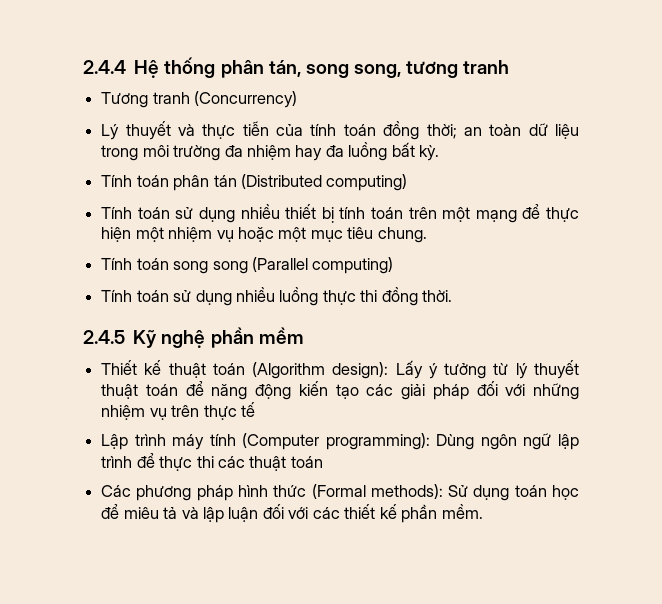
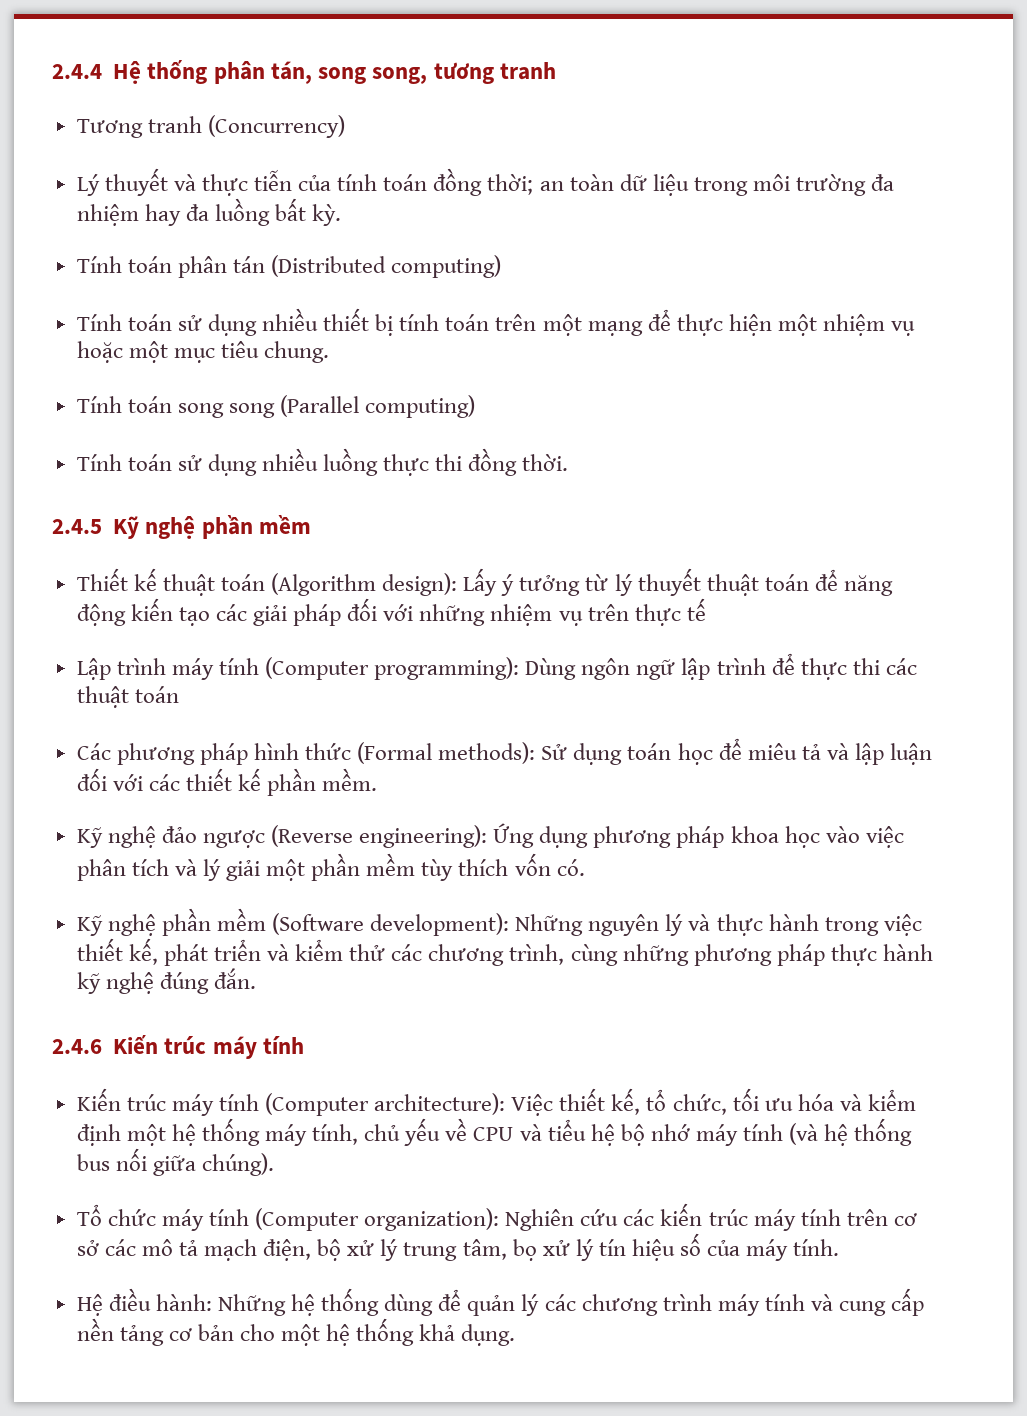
(483, 511) none -> [76,823,904,848] [76,853,585,881] [76,908,922,936] [76,938,933,966] [76,968,256,994] [52,1035,304,1059] [76,1088,916,1116] [76,1118,913,1146] [76,1148,274,1176] [76,1203,917,1231] [76,1233,840,1261] [76,1288,925,1316] [76,1318,516,1346] // Kỹ nghệ đảo ngược (Reverse engineering): Ứng dụng phương pháp khoa học vào việc phân tích và lý giải một phần mềm tùy thích vốn có. // Kỹ nghệ phần mềm (Software development): Những nguyên lý và thực hành trong việc thiết kế, phát triển và kiểm thử các chương trình, cùng những phương pháp thực hành kỹ nghệ đúng đắn. // 2.4.6 Kiến trúc máy tính // Kiến trúc máy tính (Computer architecture): Việc thiết kế, tổ chức, tối ưu hóa và kiểm định một hệ thống máy tính, chủ yếu về CPU và tiểu hệ bộ nhớ máy tính (và hệ thống bus nối giữa chúng). // Tổ chức máy tính (Computer organization): Nghiên cứu các kiến trúc máy tính trên cơ sở các mô tả mạch điện, bộ xử lý trung tâm, bọ xử lý tín hiệu số của máy tính. // Hệ điều hành: Những hệ thống dùng để quản lý các chương trình máy tính và cung cấp nền tảng cơ bản cho một hệ thống khả dụng.

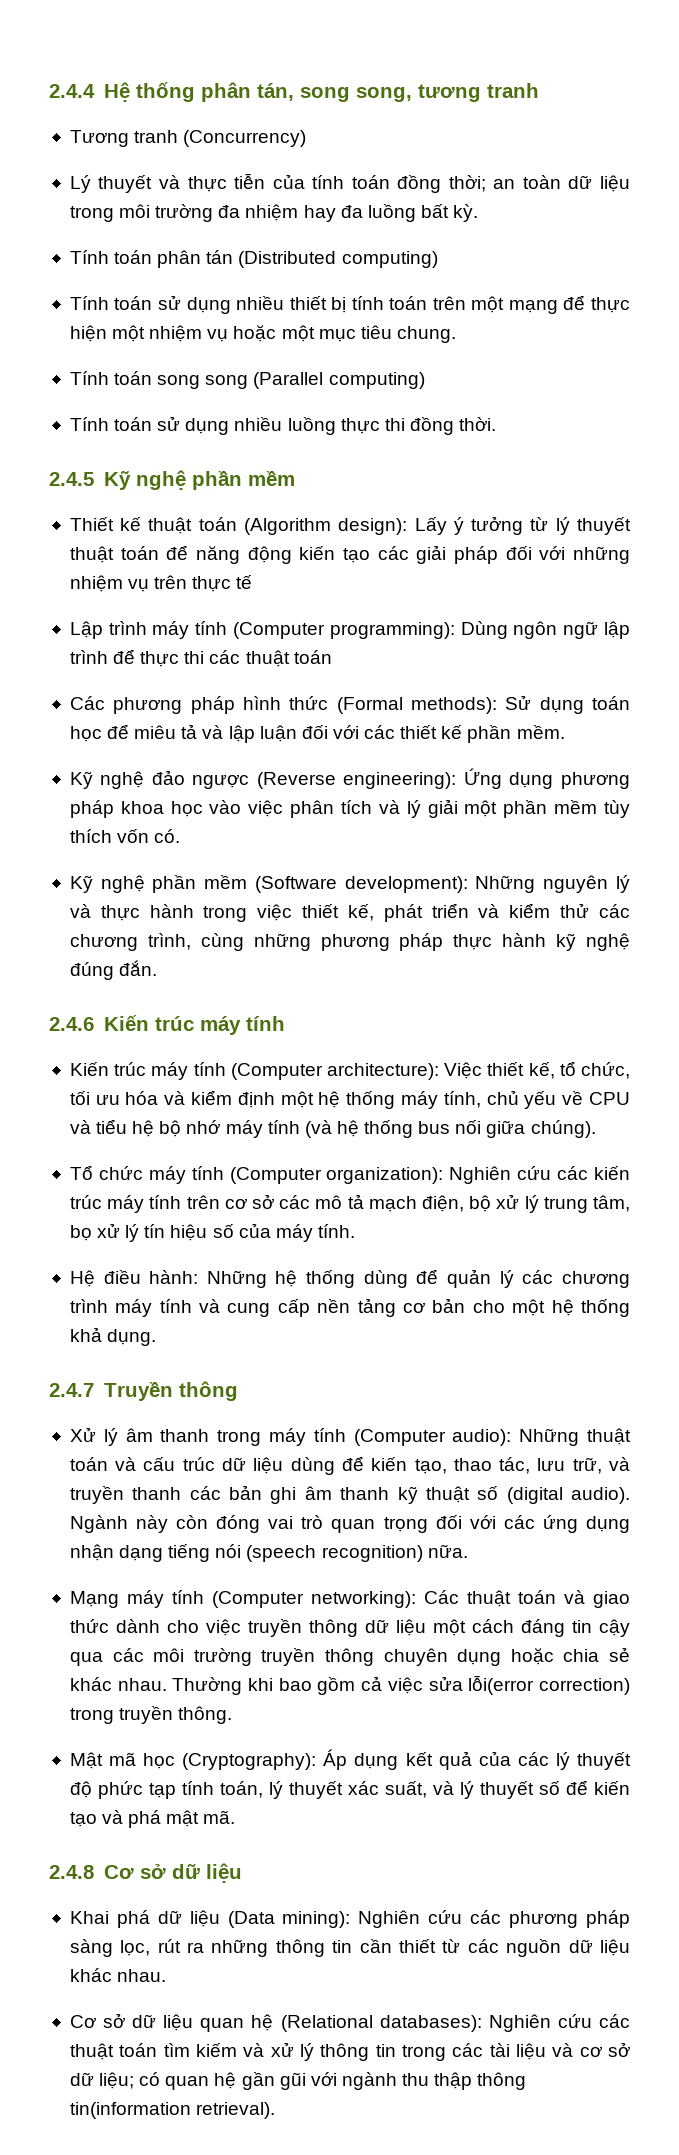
(516, 1335) none -> [49,1381,238,1401] [69,1427,632,1446] [69,1456,630,1475] [69,1485,630,1504] [69,1515,630,1533] [69,1544,468,1562] [69,1590,630,1608] [69,1619,630,1637] [69,1647,630,1666] [69,1675,631,1695] [69,1706,233,1724] [69,1749,632,1770] [69,1780,631,1799] [69,1810,236,1828] [49,1863,242,1883] [69,1910,631,1928] [69,1939,630,1957] [69,1968,167,1982] [69,2013,631,2032] [69,2042,630,2061] [69,2072,527,2090] [69,2102,276,2119] // 2.4.7 Truyền thông // Xử lý âm thanh trong máy tính (Computer audio): Những thuật toán và cấu trúc dữ liệu dùng để kiến tạo, thao tác, lưu trữ, và truyền thanh các bản ghi âm thanh kỹ thuật số (digital audio). Ngành này còn đóng vai trò quan trọng đối với các ứng dụng nhận dạng tiếng nói (speech recognition) nữa. // Mạng máy tính (Computer networking): Các thuật toán và giao thức dành cho việc truyền thông dữ liệu một cách đáng tin cậy qua các môi trường truyền thông chuyên dụng hoặc chia sẻ khác nhau. Thường khi bao gồm cả việc sửa lỗi(error correction) trong truyền thông. // Mật mã học (Cryptography): Áp dụng kết quả của các lý thuyết độ phức tạp tính toán, lý thuyết xác suất, và lý thuyết số để kiến tạo và phá mật mã. // 2.4.8 Cơ sở dữ liệu // Khai phá dữ liệu (Data mining): Nghiên cứu các phương pháp sàng lọc, rút ra những thông tin cần thiết từ các nguồn dữ liệu khác nhau. // Cơ sở dữ liệu quan hệ (Relational databases): Nghiên cứu các thuật toán tìm kiếm và xử lý thông tin trong các tài liệu và cơ sở dữ liệu; có quan hệ gần gũi với ngành thu thập thông tin(information retrieval).

